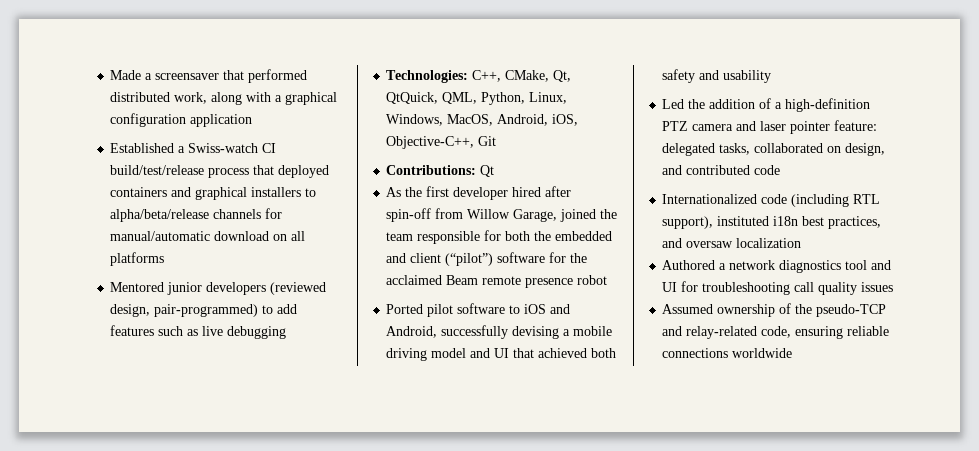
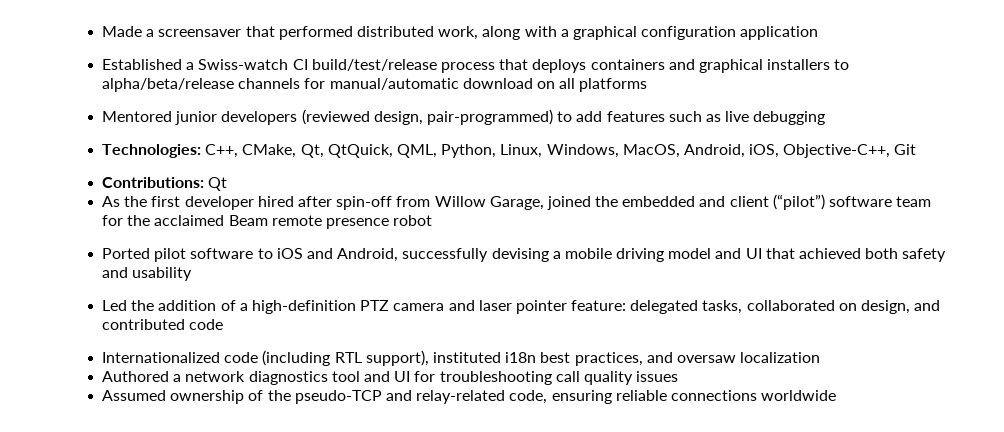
[278,165,330,178] deployed -> [532,59,587,73] deploys
[386,230,552,244] team responsible for both the -> (619, 201) none
(546, 257) none -> [896,196,932,207] team

